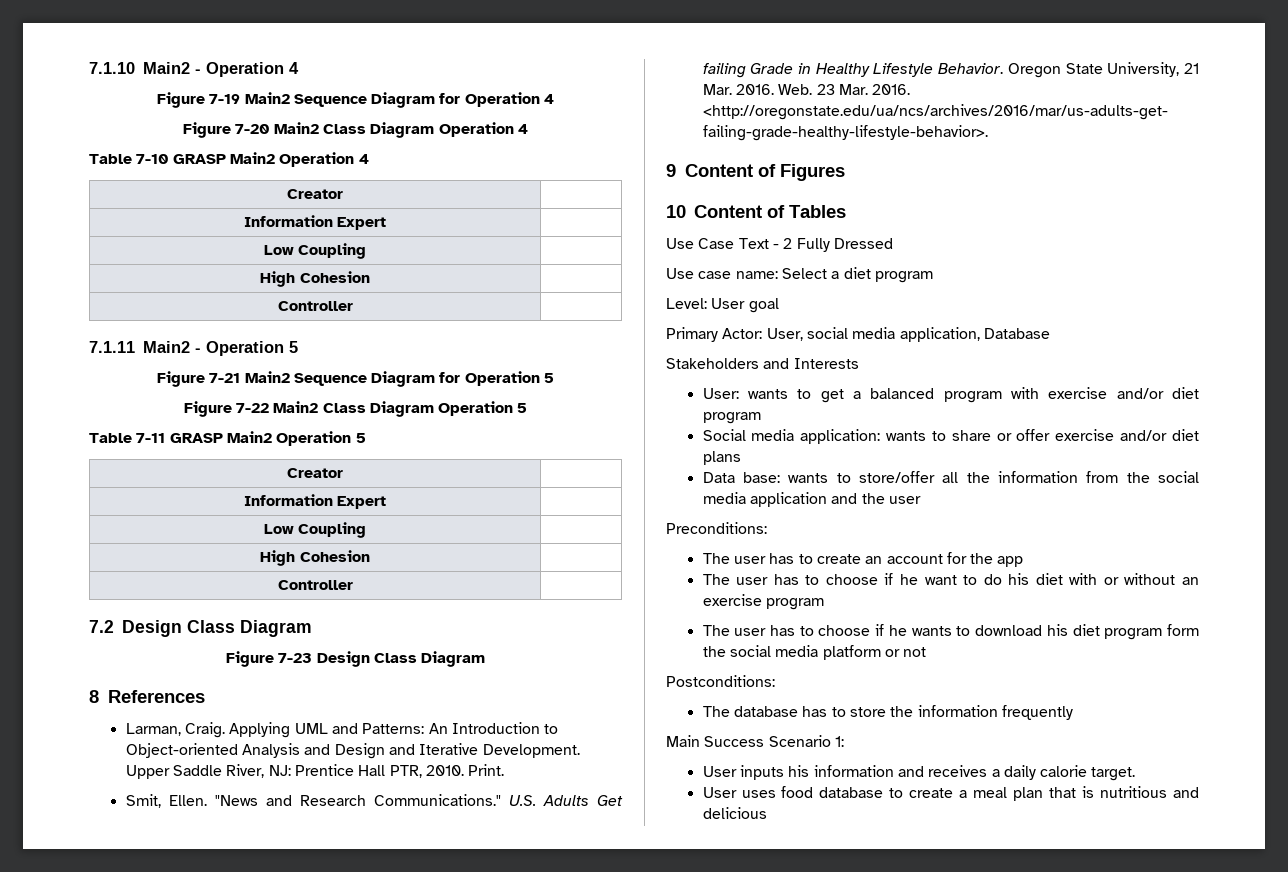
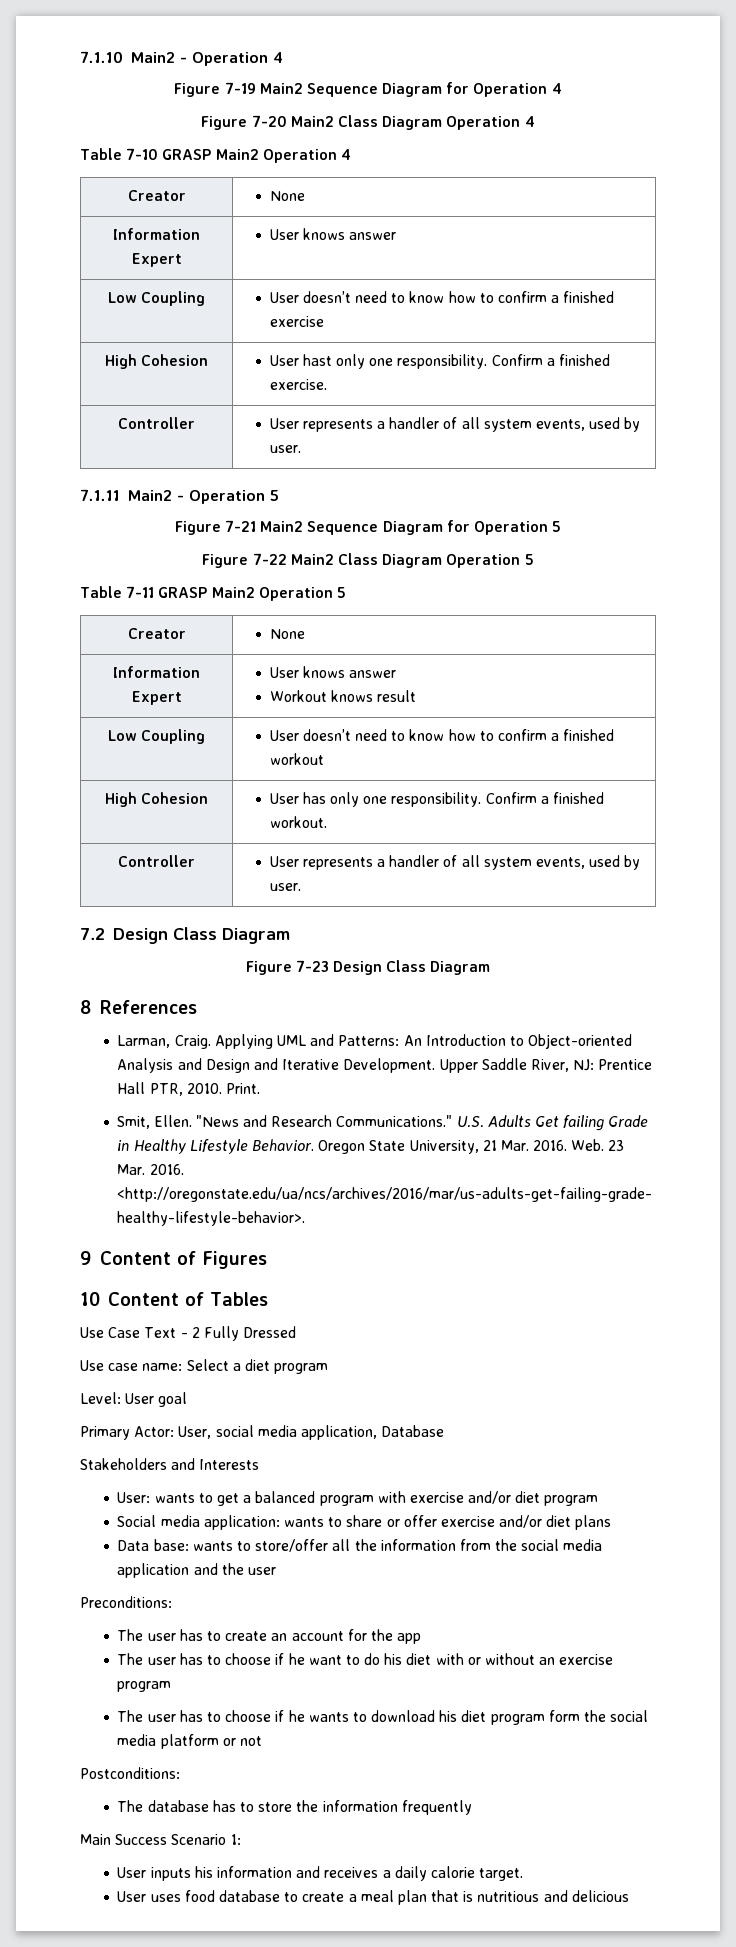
[243,215,387,230] [263,243,367,259] [260,271,370,287] [277,301,353,311] | // Information Expert | // Low Coupling | // High Cohesion | // Controller | -> [269,191,305,201] [113,228,200,240] [131,253,182,267] [269,228,396,240] [107,291,206,306] [269,291,615,303] [269,316,324,327] [104,354,209,369] [269,354,610,369] [269,379,327,390] [118,417,195,429] [269,417,641,432] [269,445,301,453] | None // Information Expert | User knows answer // Low Coupling | User doesn’t need to know how to confirm a finished exercise // High Cohesion | User hast only one responsibility. Confirm a finished exercise. // Controller | User represents a handler of all system events, used by user.
[243,494,387,509] [263,522,367,538] [260,550,370,566] [277,580,353,590] | // Information Expert | // Low Coupling | // High Cohesion | // Controller | -> [269,629,305,639] [113,666,200,678] [131,691,182,705] [269,666,396,678] [269,690,416,702] [107,729,206,744] [269,729,615,741] [269,753,324,765] [104,792,209,807] [269,792,604,807] [269,816,327,828] [118,855,195,867] [269,855,641,870] [269,883,301,891] | None // Information Expert | User knows answer // Workout knows result // Low Coupling | User doesn’t need to know how to confirm a finished workout // High Cohesion | User has only one responsibility. Confirm a finished workout. // Controller | User represents a handler of all system events, used by user.

